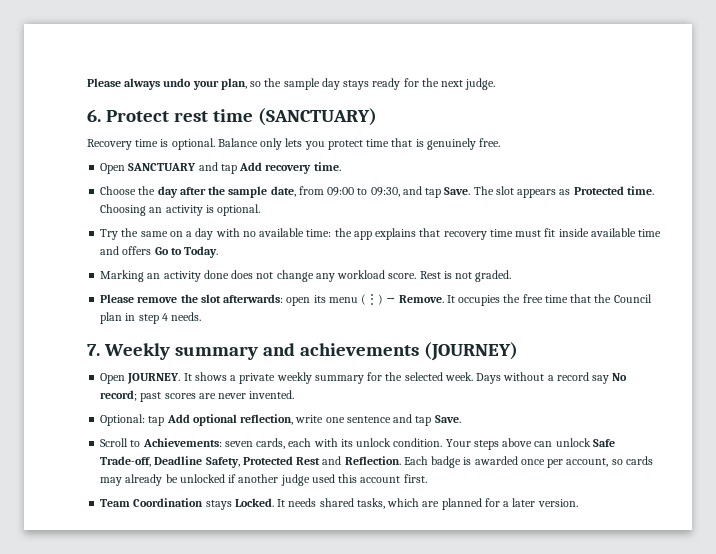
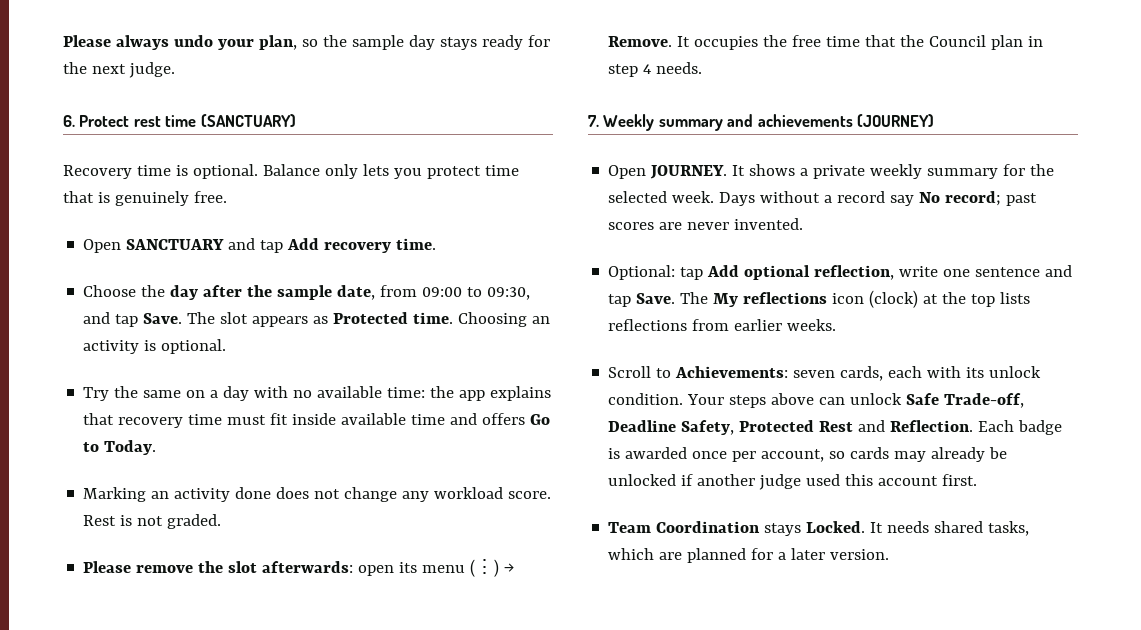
(461, 419) none -> [680,290,1031,308] [608,319,837,331] The My reflections icon (clock) at the top lists reflections from earlier weeks.

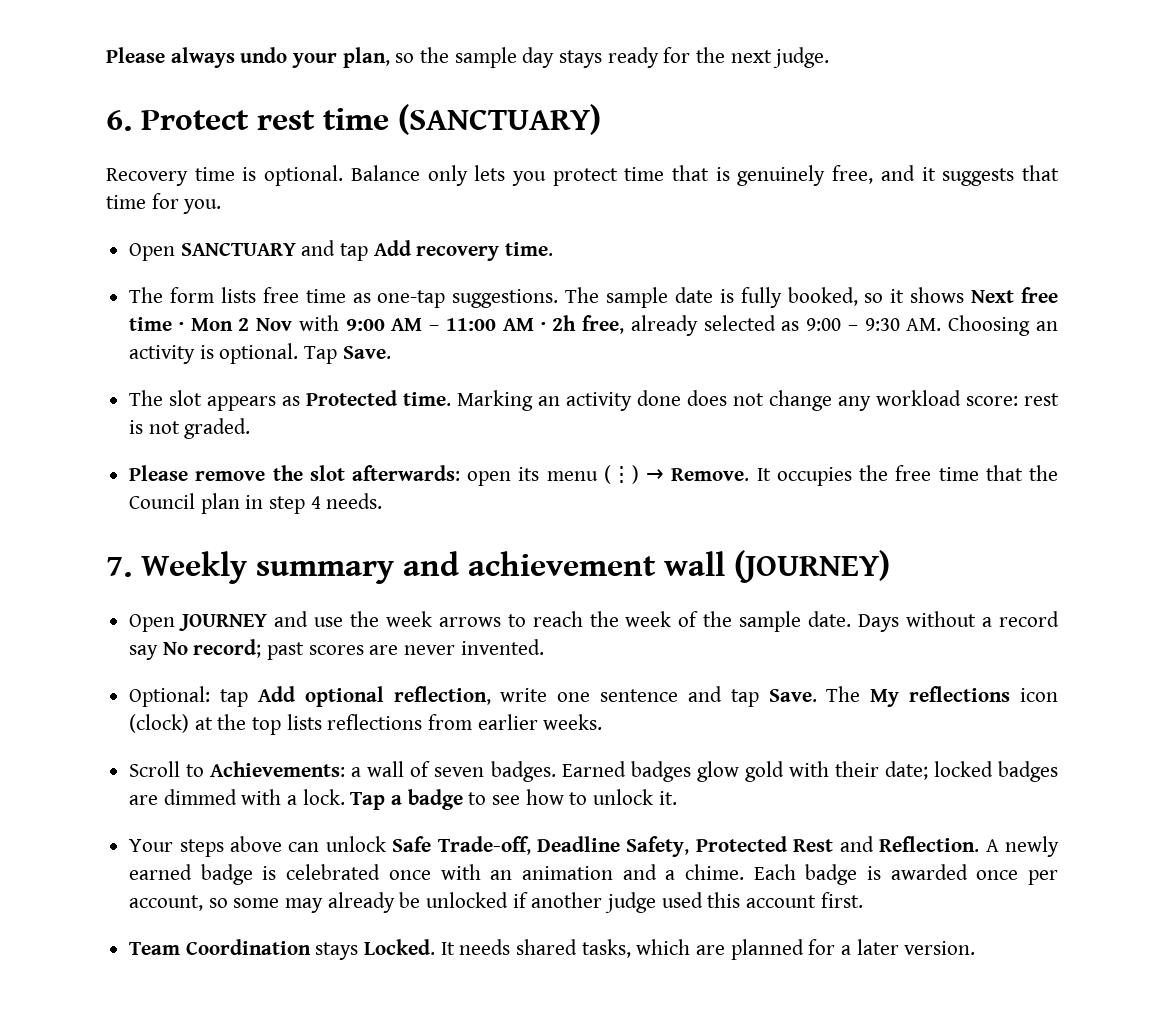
[193,191,227,203] free. -> [832,165,1060,186] [106,193,222,214] free, and it suggests that time for you.
[83,285,531,300] [83,312,183,327] Choose the day after the sample date, from 09:00 to 09:30, and tap Save. -> [129,287,1058,308] [129,315,1058,336] [129,343,391,364] The form lists free time as one-tap suggestions. The sample date is fully booked, so it shows Next free time · Mon 2 Nov with 9:00 AM – 11:00 AM · 2h free, already selected as 9:00 – 9:30 AM. Choosing an activity is optional. Tap Save. //
[458,312,551,327] [83,339,227,354] [83,386,552,401] [83,413,551,428] [83,440,157,455] Choosing an activity is optional. // Try the same on a day with no available time: the app explains that recovery time must fit inside available time and offers Go to Today. // -> (452, 399) none
[508,491,552,499] [83,515,117,526] score. Rest -> [966,393,1059,406] score: rest
[757,114,853,127] achievements -> [468,551,725,576] achievement wall
[650,164,1055,179] [608,191,715,203] JOURNEY. It shows a private weekly summary for the selected week. -> [179,611,852,632] JOURNEY and use the week arrows to reach the week of the sample date.
[793,366,1042,381] [608,393,684,405] seven cards, each with its unlock condition. -> [351,761,1058,782] [129,789,677,810] a wall of seven badges. Earned badges glow gold with their date; locked badges are dimmed with a lock. Tap a badge to see how to unlock it. //
(974, 426) none -> [985,836,1059,857] [129,864,744,885] A newly earned badge is celebrated once with an animation and a chime.
[850,447,890,459] cards -> [233,898,280,908] some

